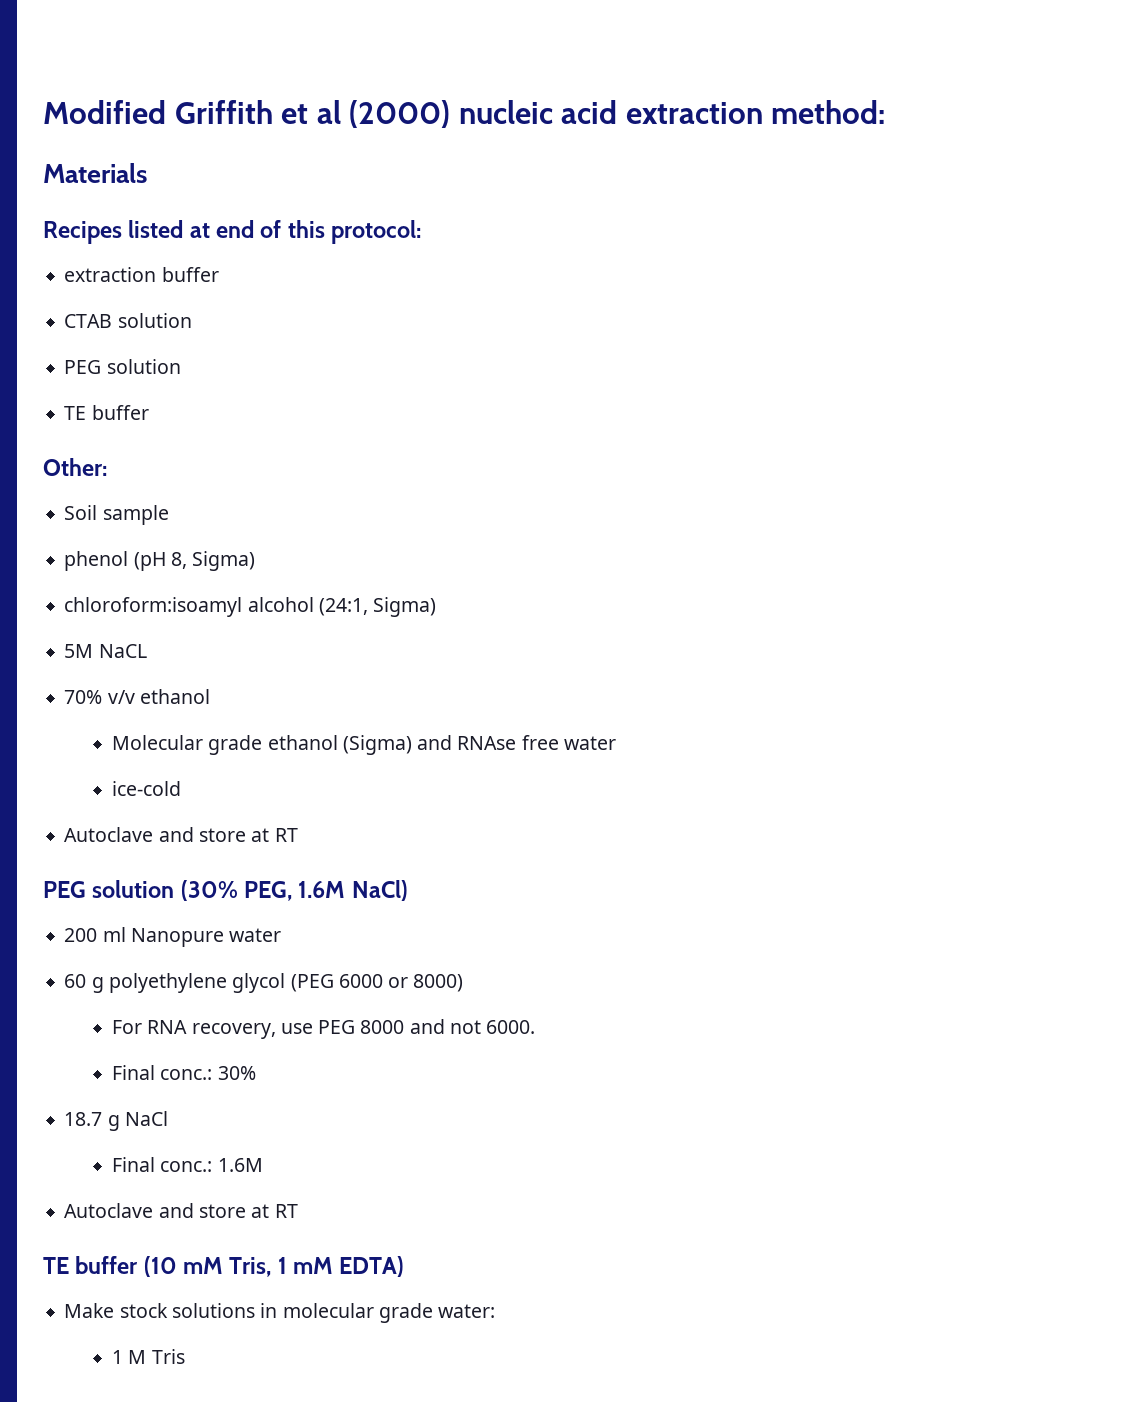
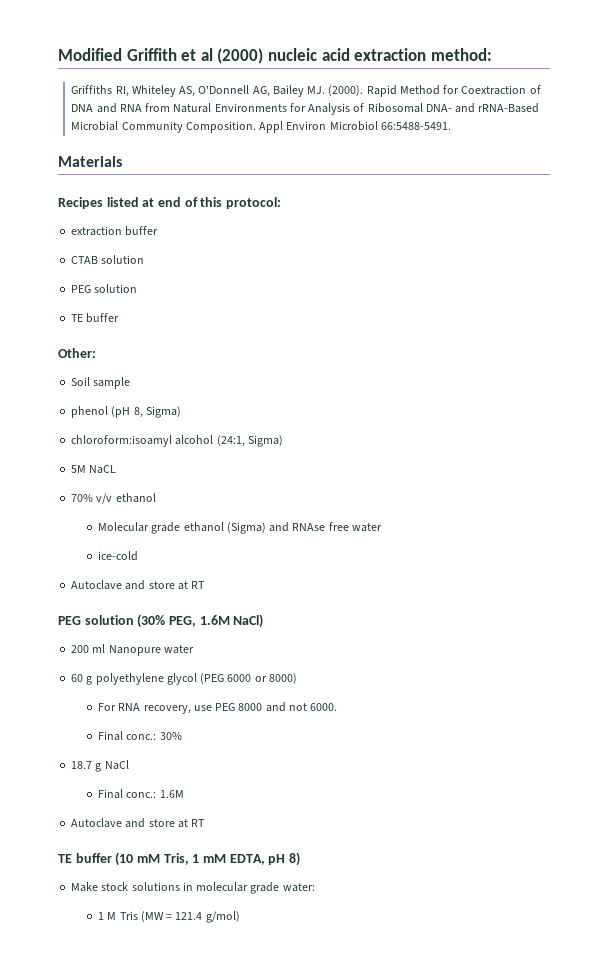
(886, 112) none -> [71,85,541,97] [71,103,540,115] [71,121,451,133] // Griffiths RI, Whiteley AS, O'Donnell AG, Bailey MJ. (2000). Rapid Method for Coextraction of DNA and RNA from Natural Environments for Analysis of Ribosomal DNA- and rRNA-Based Microbial Community Composition. Appl Environ Microbiol 66:5488-5491.
[339,1256,405,1277] EDTA) -> [229,852,300,866] EDTA, pH 8)
(185, 1356) none -> [140,911,240,923] (MW = 121.4 g/mol)

